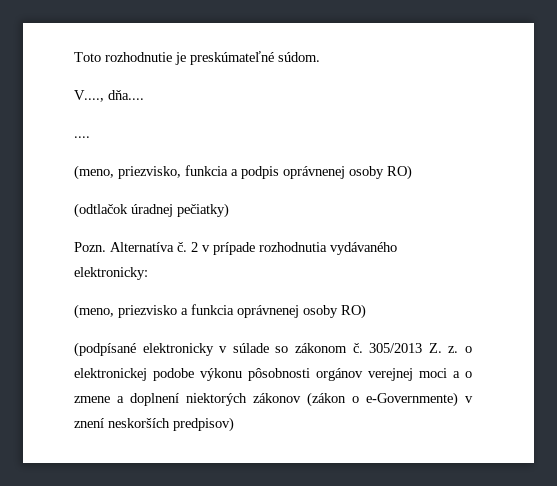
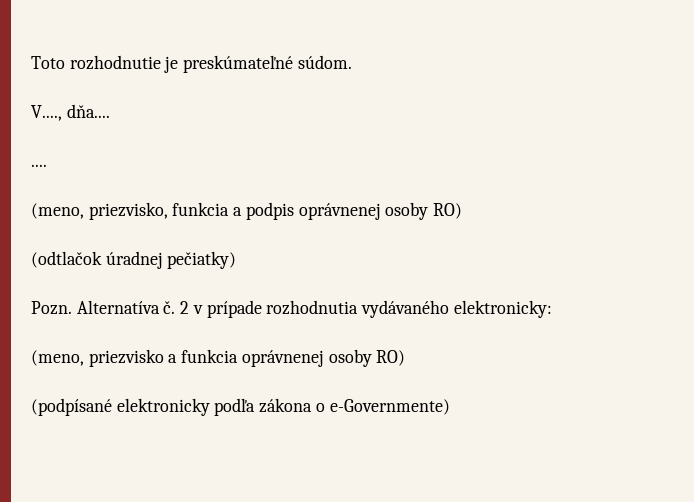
[219,343,473,353] [74,368,472,381] [74,392,473,407] [74,417,234,432] v súlade so zákonom č. 305/2013 Z. z. o elektronickej podobe výkonu pôsobnosti orgánov verejnej moci a o zmene a doplnení niektorých zákonov (zákon o e-Governmente) v znení neskorších predpisov) -> [214,398,450,416] podľa zákona o e-Governmente)

